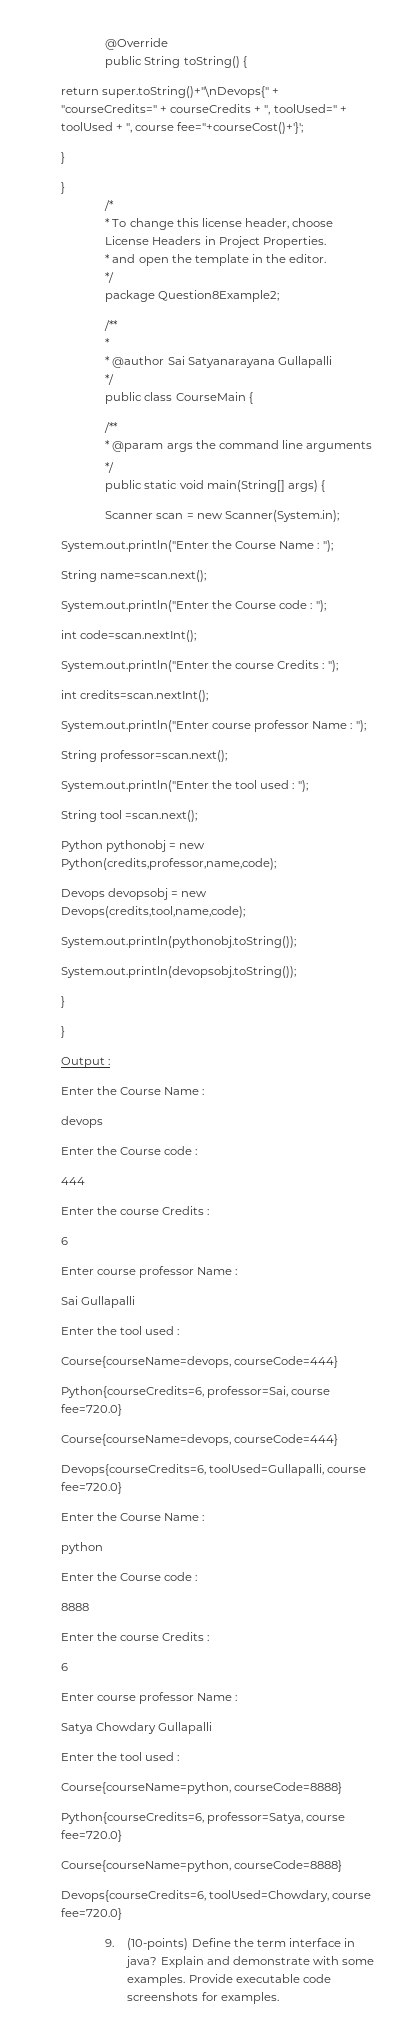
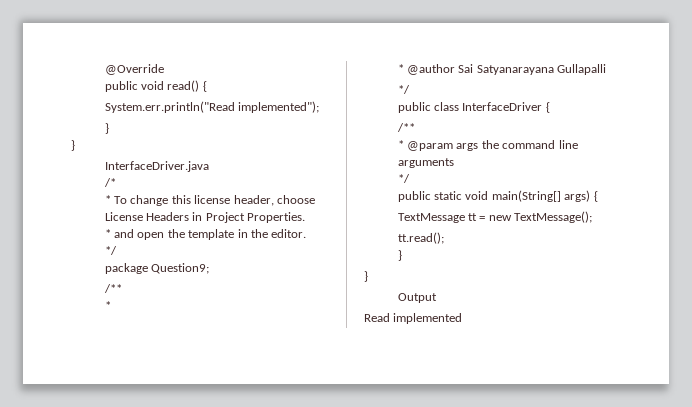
[144,56,247,68] [61,86,280,98] [61,104,347,115] [61,122,304,134] [61,152,65,164] [61,182,65,194] String toString() { // return super.toString()+"\nDevops{" + "courseCredits=" + courseCredits + ", toolUsed=" + toolUsed + ", course fee="+courseCost()+'}'; // } // } -> [141,80,207,92] [104,101,320,113] [104,123,109,134] [71,140,75,151] [104,161,209,172] void read() { // System.err.println("Read implemented"); // } // } // InterfaceDriver.java
[158,290,280,302] Question8Example2; -> [151,263,210,274] Question9;
[175,392,246,401] CourseMain -> [462,102,543,111] InterfaceDriver
[105,510,339,522] [61,540,333,552] [61,570,207,582] [61,600,326,612] [61,630,197,642] [61,660,338,672] [61,690,209,702] [61,720,366,732] [61,750,228,762] [61,780,308,792] [61,810,198,822] [61,840,206,852] [61,858,276,870] [61,888,208,900] [61,906,245,918] [61,936,296,948] [61,966,296,978] [61,996,65,1008] [61,1026,65,1038] [61,1057,111,1068] [61,1086,205,1095] [61,1116,103,1128] [61,1146,198,1155] [61,1177,85,1185] [61,1206,210,1215] [61,1237,68,1245] [61,1266,238,1278] [61,1296,136,1308] [61,1326,180,1335] [61,1356,339,1368] [61,1386,331,1398] [61,1404,122,1416] [61,1434,339,1446] [61,1464,367,1476] [61,1482,122,1494] [61,1512,205,1521] [61,1542,103,1554] [61,1572,198,1581] [61,1603,89,1611] [61,1632,210,1641] [61,1663,68,1671] [61,1692,238,1704] [61,1722,213,1734] [61,1752,180,1761] [61,1782,343,1794] [61,1812,346,1824] [61,1830,122,1842] [61,1860,343,1872] [61,1890,372,1902] [61,1908,122,1920] [105,1938,355,1950] [125,1956,374,1968] [127,1974,331,1986] [127,1992,279,2004] Scanner scan = new Scanner(System.in); // System.out.println("Enter the Course Name : "); // String name=scan.next(); // System.out.println("Enter the Course code : "); // int code=scan.nextInt(); // System.out.println("Enter the course Credits : "); // int credits=scan.nextInt(); // System.out.println("Enter course professor Name : "); // String professor=scan.next(); // System.out.println("Enter the tool used : "); // String tool =scan.next(); // Python pythonobj = new Python(credits,professor,name,code); // Devops devopsobj = new Devops(credits,tool,name,code); // System.out.println(pythonobj.toString()); // System.out.println(devopsobj.toString()); // } // } // Output : // Enter the Course Name : // devops // Enter the Course code : // 444 // Enter the course Credits : // 6 // Enter course professor Name : // Sai Gullapalli // Enter the tool used : // Course{courseName=devops, courseCode=444} // Python{courseCredits=6, professor=Sai, course fee=720.0} // Course{courseName=devops, courseCode=444} // Devops{courseCredits=6, toolUsed=Gullapalli, course fee=720.0} // Enter the Course Name : // python // Enter the Course code : // 8888 // Enter the course Credits : // 6 // Enter course professor Name : // Satya Chowdary Gullapalli // Enter the tool used : // Course{courseName=python, courseCode=8888} // Python{courseCredits=6, professor=Satya, course fee=720.0} // Course{courseName=python, courseCode=8888} // Devops{courseCredits=6, toolUsed=Chowdary, course fee=720.0} // 9. (10-points) Define the term interface in java? Explain and demonstrate with some examples. Provide executable code screenshots for examples. -> [397,211,593,223] [397,232,444,244] [397,250,402,261] [364,271,368,282] [397,293,437,303] [364,313,463,324] TextMessage tt = new TextMessage(); // tt.read(); // } // } // Output // Read implemented

